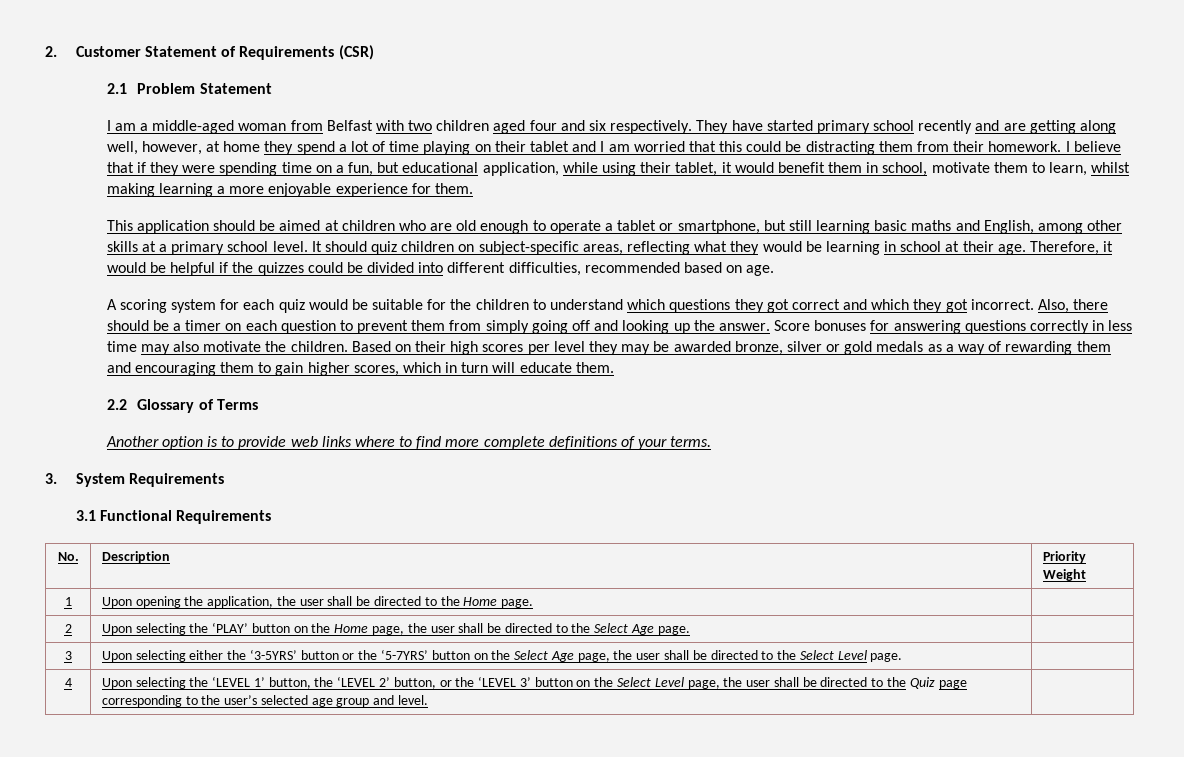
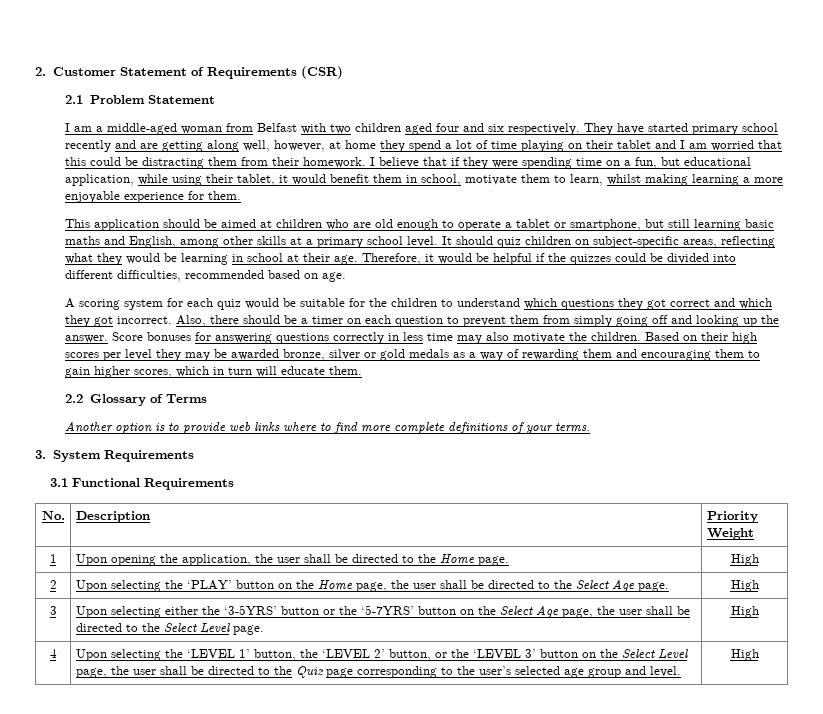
(534, 603) none -> [730,554,759,566] High
(690, 630) none -> [730,580,759,592] High
(903, 657) none -> [730,606,759,618] High
(428, 700) none -> [730,649,759,661] High

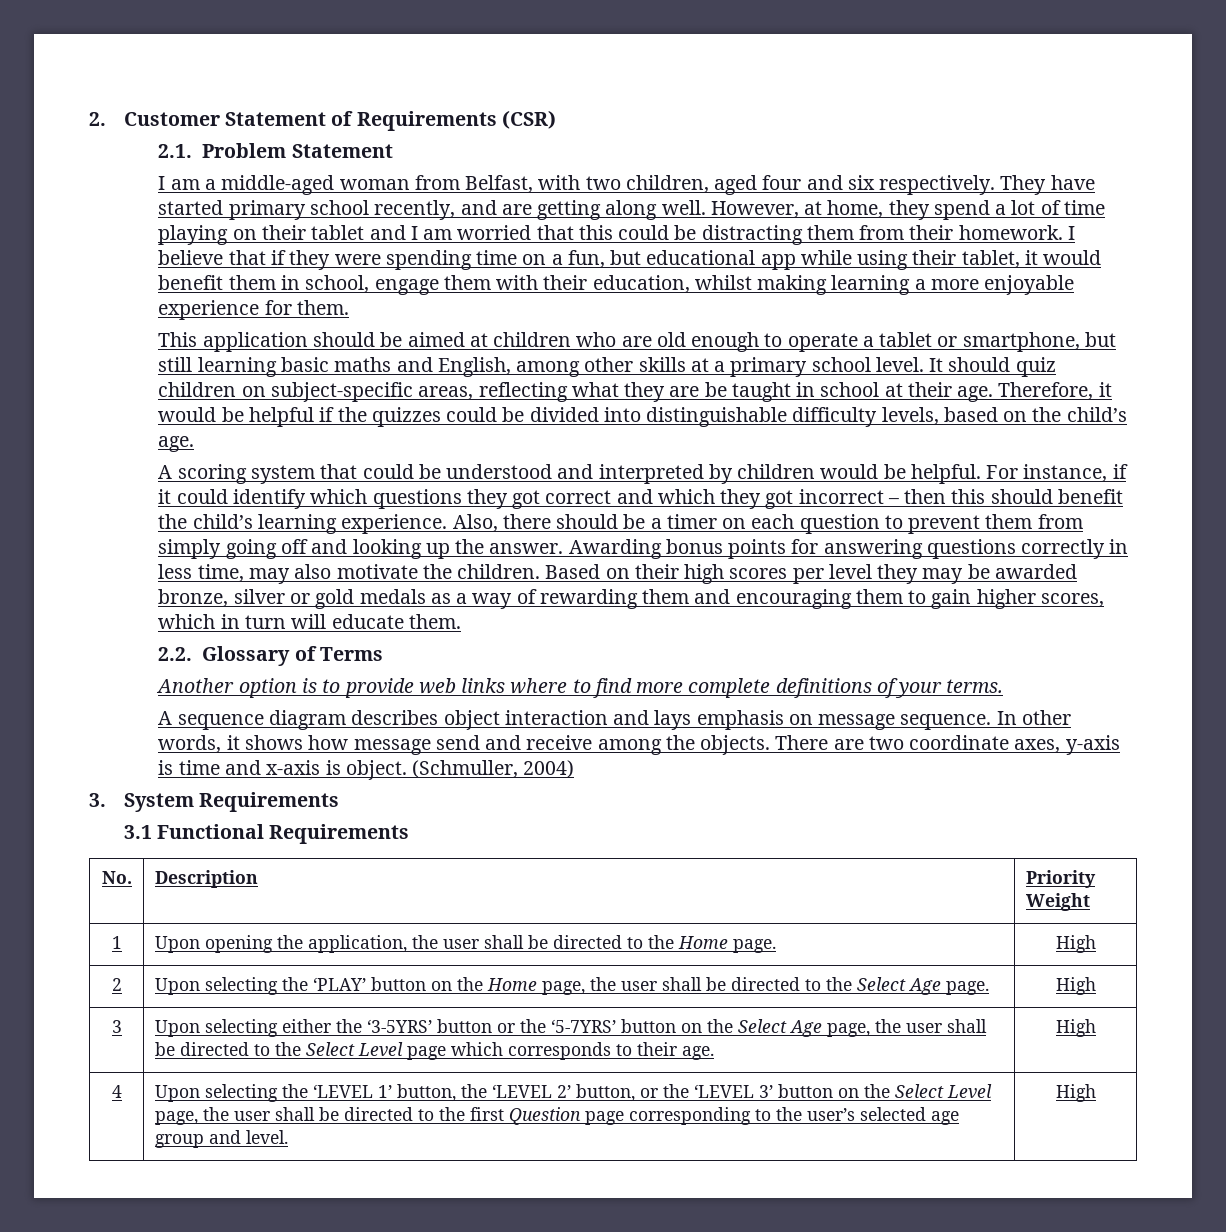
[65,95,84,104] 2.1 -> [158,144,193,158] 2.1.
[257,123,298,132] Belfast -> [465,175,534,193] Belfast,
[355,123,402,132] children -> [625,175,709,193] children,
[65,140,112,152] recently -> [374,200,456,220] recently,
[243,140,377,152] well, however, at home -> [661,200,884,218] well. However, at home,
[65,174,135,186] application, -> [760,254,796,270] app
[465,174,604,186] motivate them to learn, -> [374,275,690,295] engage them with their education,
[126,253,229,265] would be learning -> [669,382,791,402] are be taught
[65,270,347,282] [65,298,521,310] different difficulties, recommended based on age. // A scoring system for each quiz would be suitable for the children to understand -> [646,407,1127,427] [158,436,195,452] [158,464,1128,484] [158,489,307,509] distinguishable difficulty levels, based on the child’s age. // A scoring system that could be understood and interpreted by children would be helpful. For instance, if it could identify
[117,316,173,324] incorrect. -> [798,489,1123,504] [158,514,448,534] incorrect – then this should benefit the child’s learning experience.
[112,332,192,341] Score bonuses -> [568,539,787,559] Awarding bonus points
[427,333,454,341] time -> [197,564,244,582] time,
[65,394,84,403] 2.2 -> [158,647,193,661] 2.2.
(591, 427) none -> [158,710,1071,730] [158,735,1120,755] [158,760,575,780] // A sequence diagram describes object interaction and lays emphasis on message sequence. In other words, it shows how message send and receive among the objects. There are two coordinate axes, y-axis is time and x-axis is object. (Schmuller, 2004)
[232,625,264,635] page. -> [406,1042,714,1060] page which corresponds to their age.
[295,666,324,678] Quiz -> [469,1107,581,1125] first Question

